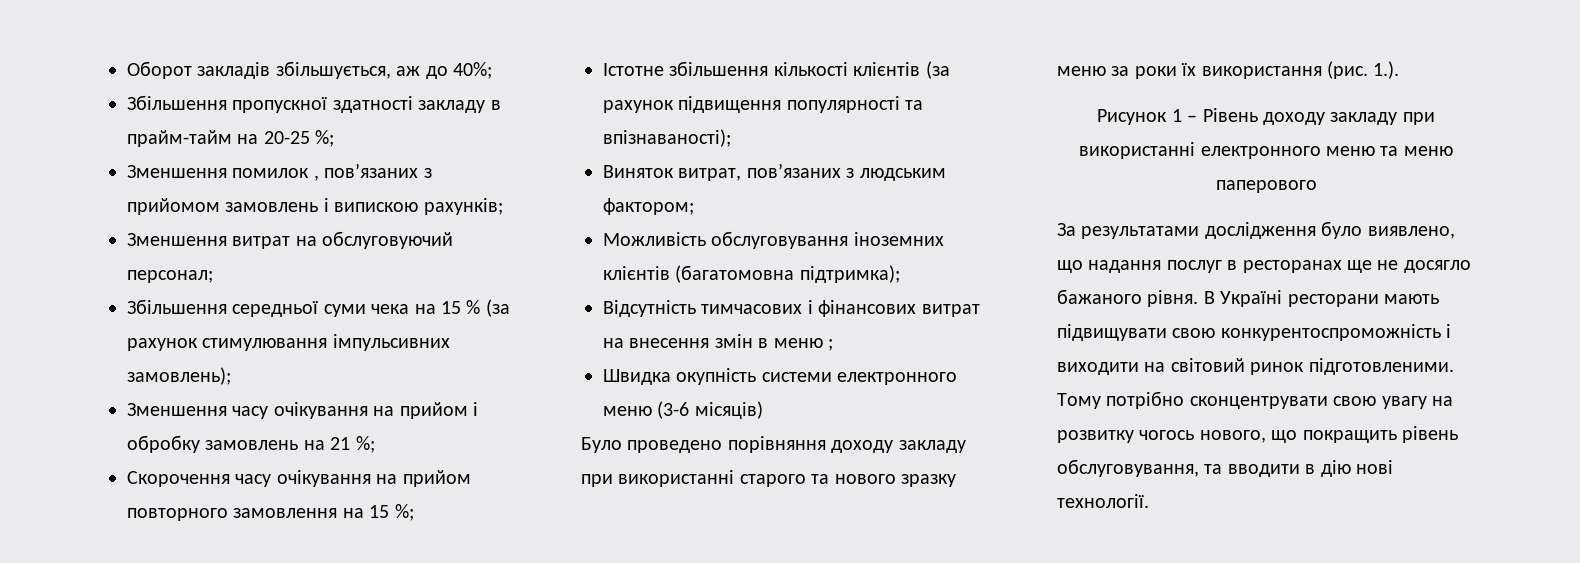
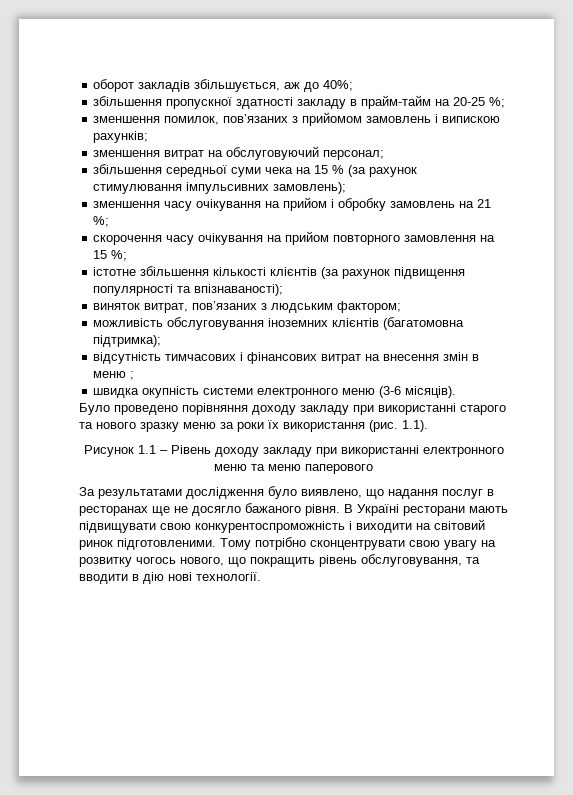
[127,61,192,79] Оборот -> [93,79,135,92] оборот
[127,95,227,110] Збільшення -> [93,96,163,106] збільшення
[127,165,319,181] Зменшення помилок , -> [93,116,220,125] зменшення помилок,
[127,233,227,246] Зменшення -> [93,150,161,157] зменшення
[127,299,227,314] Збільшення -> [93,164,163,174] збільшення
[127,403,227,416] Зменшення -> [93,201,161,208] зменшення
[127,471,230,487] Скорочення -> [93,235,163,245] скорочення
[603,63,664,76] Істотне -> [93,267,137,276] істотне
[603,165,674,178] Виняток -> [93,303,141,310] виняток
[603,232,706,246] Можливість -> [93,318,164,327] можливість
[603,300,696,317] Відсутність -> [93,352,162,364] відсутність
[603,369,671,385] Швидка -> [93,388,140,398] швидка
[694,401,763,419] місяців) -> [405,386,457,398] місяців).
[1373,61,1400,79] 1.). -> [402,420,428,432] 1.1).
[1171,109,1182,122] 1 -> [137,445,156,454] 1.1

